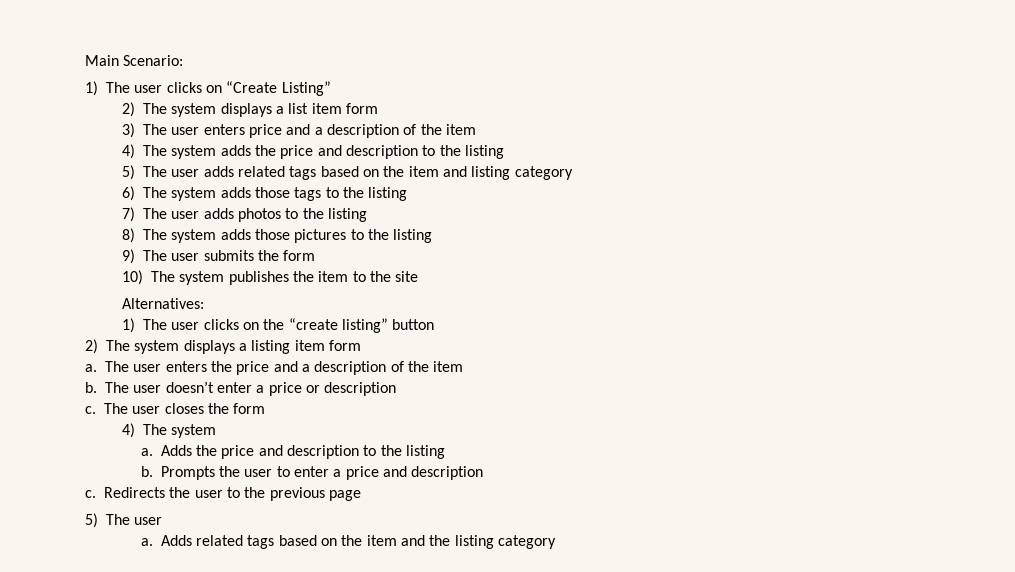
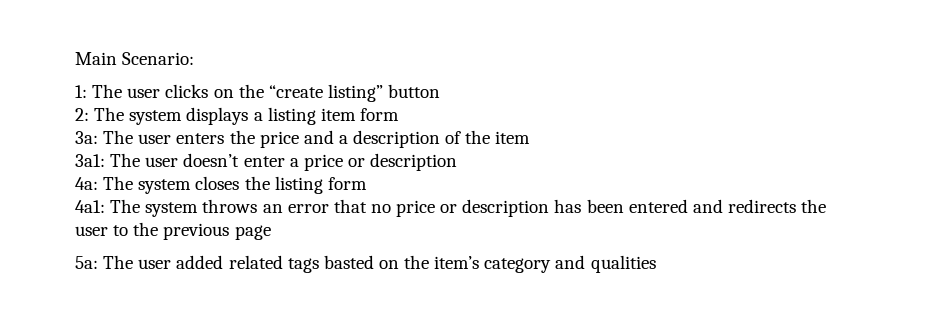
[85,81,331,96] [122,102,379,117] [122,123,477,138] [122,144,505,159] [122,165,573,180] [122,186,408,201] [122,207,368,222] [122,228,433,243] [122,249,316,264] [122,270,419,285] [122,298,205,309] [122,318,136,333] 1) The user clicks on “Create Listing” // 2) The system displays a list item form // 3) The user enters price and a description of the item // 4) The system adds the price and description to the listing // 5) The user adds related tags based on the item and listing category // 6) The system adds those tags to the listing // 7) The user adds photos to the listing // 8) The system adds those pictures to the listing // 9) The user submits the form // 10) The system publishes the item to the site // Alternatives: // 1) -> [75,85,87,98] 1:
[85,339,98,354] 2) -> [75,108,89,121] 2:
[85,364,97,372] a. -> [75,131,98,144] 3a:
[85,382,97,393] b. -> [75,154,105,167] 3a1:
[85,403,161,414] c. The user -> [75,176,192,194] 4a: The system
[233,403,266,414] [122,423,217,438] [140,445,445,459] [140,466,484,480] [85,487,165,498] form // 4) The system // a. Adds the price and description to the listing // b. Prompts the user to enter a price and description // c. Redirects -> [274,176,367,194] [75,199,796,217] listing form // 4a1: The system throws an error that no price or description has been entered and redirects
[85,513,163,528] [140,535,556,549] 5) The user // a. Adds related tags based on the item and the listing category -> [75,255,656,273] 5a: The user added related tags basted on the item’s category and qualities

